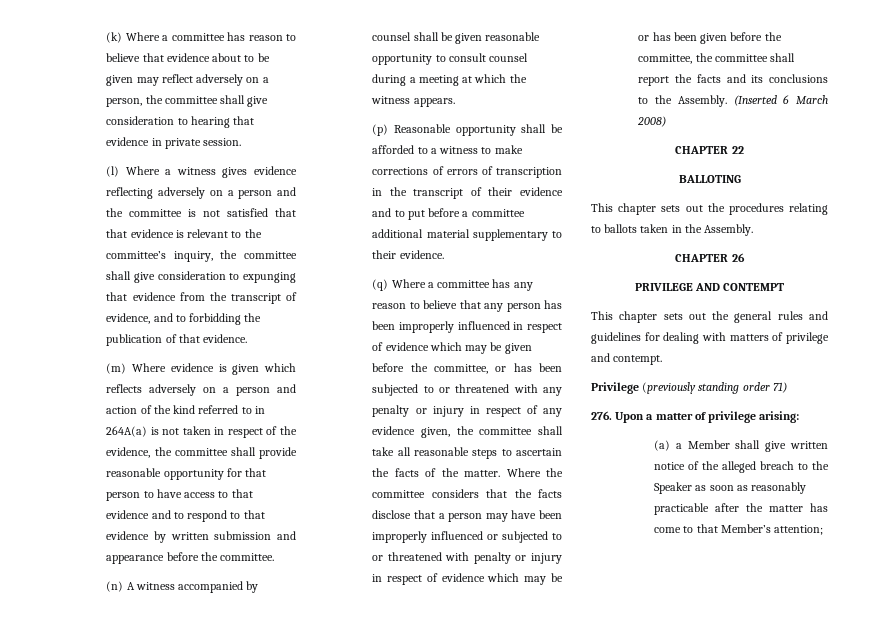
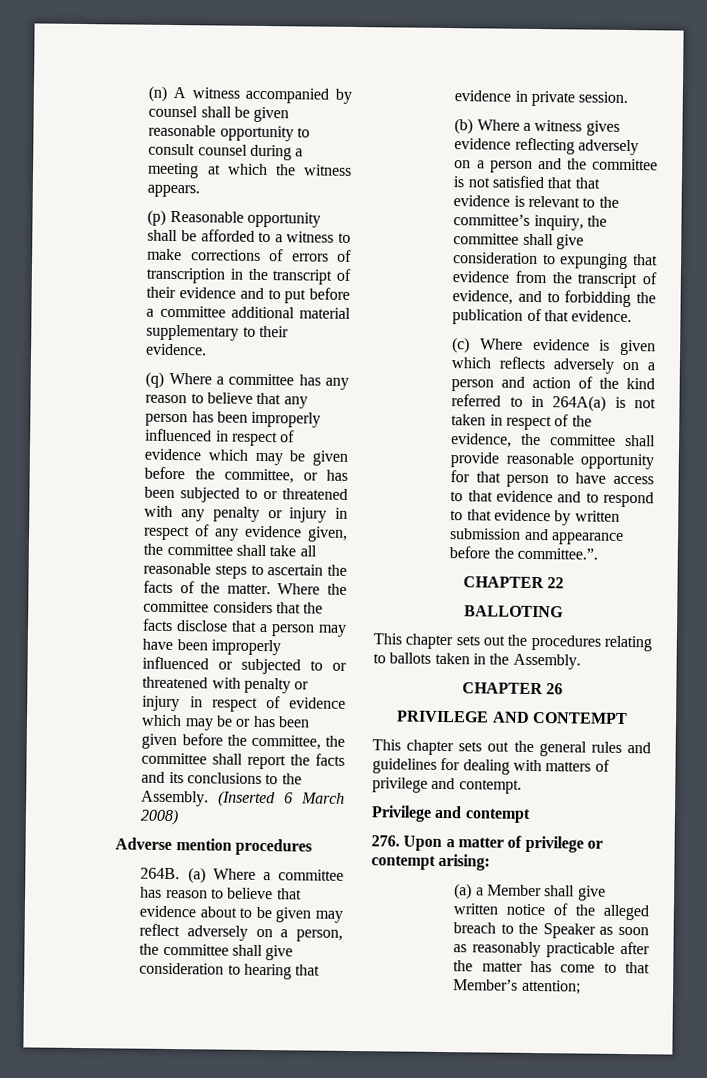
[106,32,296,43] [106,53,270,62] [106,74,269,86] [106,95,269,107] [106,116,255,128] [106,137,242,149] [106,166,297,178] [106,187,296,199] [106,208,296,217] [106,229,262,238] [106,250,297,262] [106,271,296,283] [106,292,297,304] [106,313,262,325] [106,334,248,346] [106,363,296,375] [106,384,296,396] [106,405,265,414] [106,426,297,438] [106,447,297,459] [106,468,267,480] [106,489,253,501] [106,510,265,522] [106,531,296,543] [106,552,275,564] (k) Where a committee has reason to believe that evidence about to be given may reflect adversely on a person, the committee shall give consideration to hearing that evidence in private session. // (l) Where a witness gives evidence reflecting adversely on a person and the committee is not satisfied that that evidence is relevant to the committee’s inquiry, the committee shall give consideration to expunging that evidence from the transcript of evidence, and to forbidding the publication of that evidence. // (m) Where evidence is given which reflects adversely on a person and action of the kind referred to in 264A(a) is not taken in respect of the evidence, the committee shall provide reasonable opportunity for that person to have access to that evidence and to respond to that evidence by written submission and appearance before the committee. // -> (148, 93) none
(667, 121) none -> [115,837,312,856] [140,867,344,884] [140,886,302,900] [139,905,344,923] [139,923,343,942] [139,943,294,961] [139,962,321,980] [454,90,629,107] [454,118,620,136] [454,137,640,156] [454,157,658,173] [453,175,600,189] [453,195,619,208] [453,214,608,231] [453,233,585,250] [453,252,658,270] [452,270,657,289] [452,290,656,308] [452,308,633,325] [452,337,656,356] [451,356,655,374] [451,376,655,392] [451,394,656,412] [451,414,592,431] [451,433,656,448] [450,452,654,470] [450,470,654,488] [450,490,654,508] [450,509,620,526] [450,528,625,545] [449,546,599,560] // Adverse mention procedures // 264B. (a) Where a committee has reason to believe that evidence about to be given may reflect adversely on a person, the committee shall give consideration to hearing that evidence in private session. // (b) Where a witness gives evidence reflecting adversely on a person and the committee is not satisfied that that evidence is relevant to the committee’s inquiry, the committee shall give consideration to expunging that evidence from the transcript of evidence, and to forbidding the publication of that evidence. // (c) Where evidence is given which reflects adversely on a person and action of the kind referred to in 264A(a) is not taken in respect of the evidence, the committee shall provide reasonable opportunity for that person to have access to that evidence and to respond to that evidence by written submission and appearance before the committee.”.
[642,382,787,394] (previously standing order 71) -> [434,805,531,823] and contempt
(757, 417) none -> [586,840,603,849] [371,855,436,870] or contempt

